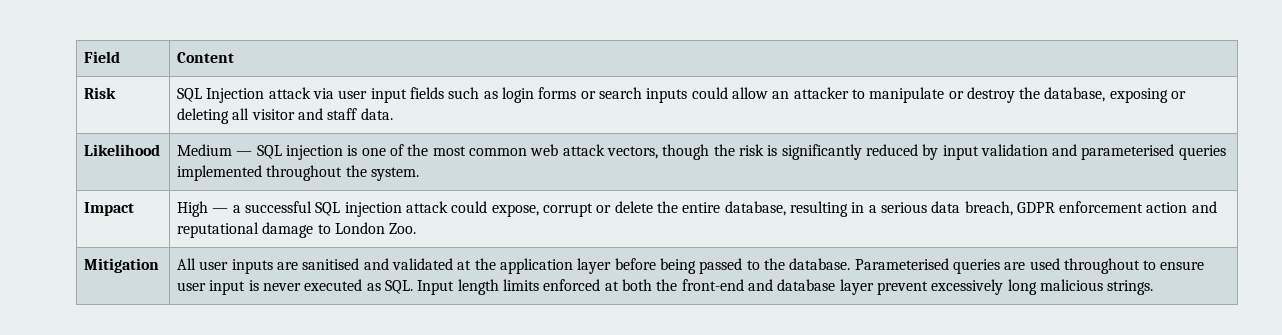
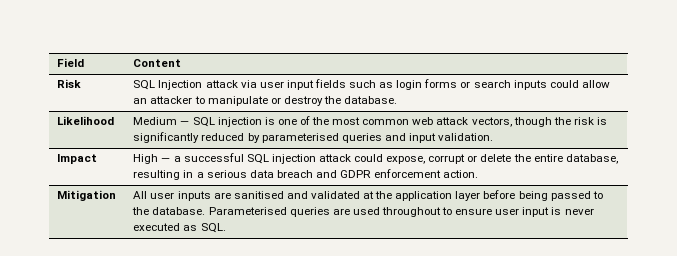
[1044,87,1187,103] [177,108,393,124] database, exposing or deleting all visitor and staff data. -> [344,96,398,104] database.
[942,144,1226,160] [177,165,420,181] input validation and parameterised queries implemented throughout the system. -> [261,133,494,143] parameterised queries and input validation.
[964,201,1217,216] [177,222,417,238] breach, GDPR enforcement action and reputational damage to London Zoo. -> [276,169,479,178] breach and GDPR enforcement action.
[417,279,1154,295] Input length limits enforced at both the front-end and database layer prevent excessively long malicious strings. -> (226, 228) none

